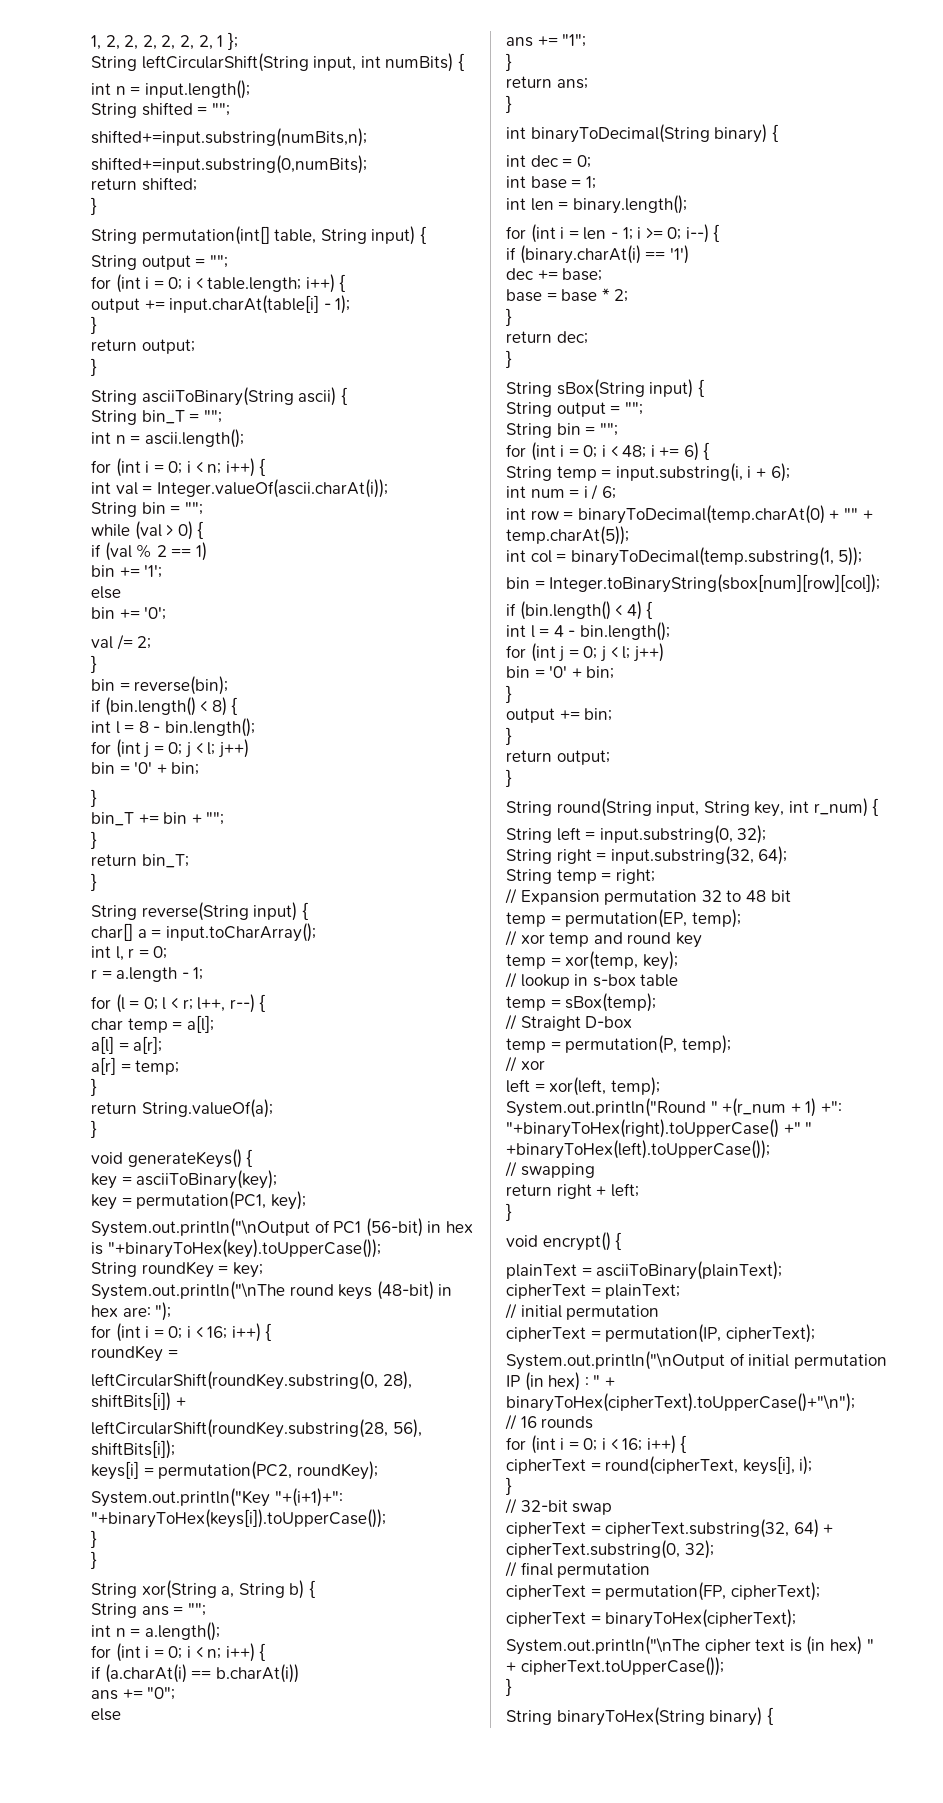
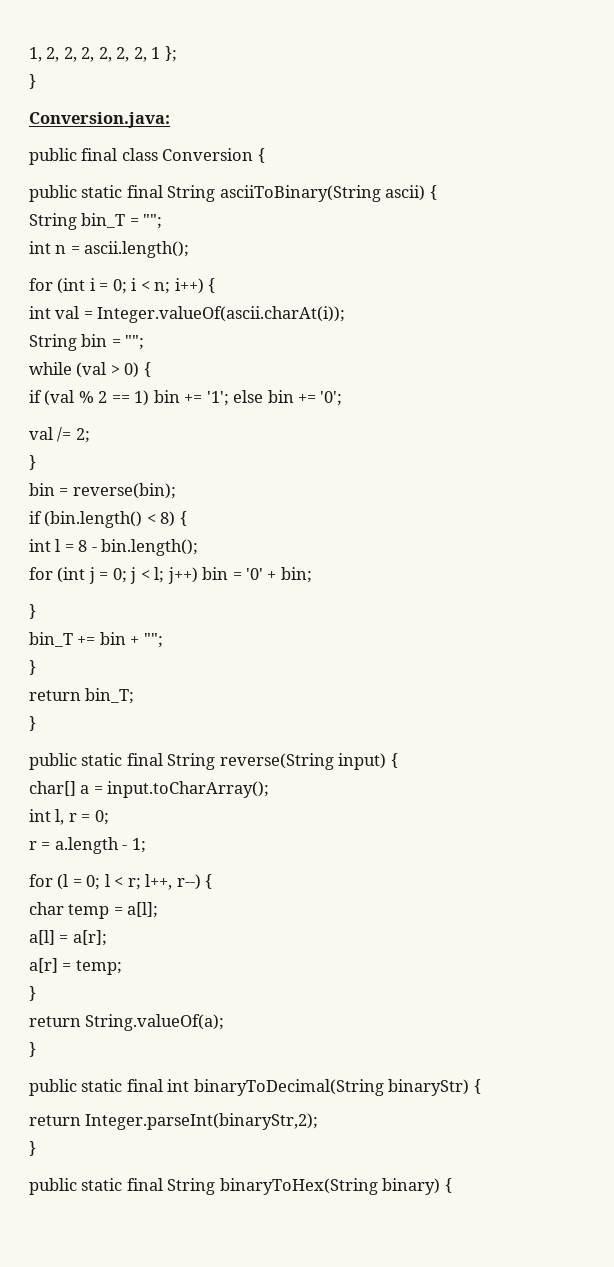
[91,53,464,72] [91,80,250,99] [91,102,230,118] [91,128,367,147] [91,155,367,174] [91,177,197,191] [91,197,97,215] [91,226,426,245] [91,255,228,270] [91,274,346,293] [91,295,351,314] [91,316,97,334] [91,339,195,354] [91,358,97,376] String leftCircularShift(String input, int numBits) { // int n = input.length(); // String shifted = ""; // shifted+=input.substring(numBits,n); // shifted+=input.substring(0,numBits); // return shifted; // } // String permutation(int[] table, String input) { // String output = ""; // for (int i = 0; i < table.length; i++) { // output += input.charAt(table[i] - 1); // } // return output; // } // -> [29,74,36,89] [29,112,170,128] [29,148,265,165] [29,185,163,202] } // Conversion.java: // public final class Conversion { // public static final
(207, 551) // -> (150, 398) none
[91,586,121,599] // else // -> [233,390,264,403] else
(249, 748) // -> (198, 575) none
(97, 882) none -> [29,753,163,770] public static final
[91,1149,253,1168] [91,1170,278,1189] [91,1191,306,1210] [91,1218,473,1237] [91,1239,381,1258] [91,1261,263,1278] [91,1281,453,1300] [91,1302,172,1321] [91,1323,272,1342] [91,1345,178,1362] [91,1371,412,1390] [91,1392,186,1411] [91,1419,422,1438] [91,1440,175,1459] [91,1461,378,1480] [91,1488,343,1507] [91,1509,386,1528] [91,1530,97,1548] [91,1551,97,1569] [91,1580,315,1599] [91,1603,206,1618] [91,1622,220,1641] [91,1643,266,1662] [91,1664,299,1683] [91,1687,176,1700] [91,1708,121,1721] [506,34,587,47] [506,53,512,71] [506,76,588,89] [506,95,512,113] [506,124,778,143] [506,155,591,168] [506,176,596,189] [506,195,687,214] [506,224,720,243] [506,245,689,264] [506,268,603,281] [506,288,629,302] [506,308,512,326] [506,331,588,344] [506,350,512,368] [506,379,704,398] [506,402,643,417] [506,423,618,438] [506,442,710,461] [506,463,790,482] [506,484,616,500] [506,505,873,524] [506,526,629,545] [506,547,863,566] [506,574,881,593] [506,601,653,620] [506,622,670,641] [506,643,664,662] [506,666,615,679] [506,685,512,703] [506,708,613,723] [506,727,512,745] [506,750,610,765] [506,769,512,787] [506,798,879,817] [506,825,767,844] [506,846,788,865] [506,869,655,884] [505,888,791,905] [506,909,741,928] [505,930,702,948] [506,951,678,970] [505,972,679,989] [506,993,657,1012] [505,1014,633,1031] [506,1035,731,1054] [505,1056,545,1072] [506,1077,660,1096] [506,1098,842,1117] [506,1119,813,1138] [506,1140,770,1159] [505,1161,595,1178] [506,1183,639,1199] [506,1203,512,1221] [506,1232,622,1251] [506,1261,783,1280] [506,1284,681,1299] [505,1303,660,1320] [506,1324,815,1343] [506,1351,887,1370] [506,1372,615,1391] [506,1393,855,1412] [505,1414,594,1430] [506,1435,687,1454] [506,1456,813,1475] [506,1477,512,1495] [505,1498,613,1515] [506,1519,834,1538] [506,1540,714,1559] [505,1561,651,1578] [506,1582,820,1601] [506,1609,797,1628] [506,1636,874,1655] [506,1657,724,1676] [506,1678,512,1696] void generateKeys() { // key = asciiToBinary(key); // key = permutation(PC1, key); // System.out.println("\nOutput of PC1 (56-bit) in hex is "+binaryToHex(key).toUpperCase()); // String roundKey = key; // System.out.println("\nThe round keys (48-bit) in hex are: "); // for (int i = 0; i < 16; i++) { // roundKey = // leftCircularShift(roundKey.substring(0, 28), shiftBits[i]) + // leftCircularShift(roundKey.substring(28, 56), shiftBits[i]); // keys[i] = permutation(PC2, roundKey); // System.out.println("Key "+(i+1)+": "+binaryToHex(keys[i]).toUpperCase()); // } // } // String xor(String a, String b) { // String ans = ""; // int n = a.length(); // for (int i = 0; i < n; i++) { // if (a.charAt(i) == b.charAt(i)) // ans += "0"; // else // ans += "1"; // } // return ans; // } // int binaryToDecimal(String binary) { // int dec = 0; // int base = 1; // int len = binary.length(); // for (int i = len - 1; i >= 0; i--) { // if (binary.charAt(i) == '1') // dec += base; // base = base * 2; // } // return dec; // } // String sBox(String input) { // String output = ""; // String bin = ""; // for (int i = 0; i < 48; i += 6) { // String temp = input.substring(i, i + 6); // int num = i / 6; // int row = binaryToDecimal(temp.charAt(0) + "" + temp.charAt(5)); // int col = binaryToDecimal(temp.substring(1, 5)); // bin = Integer.toBinaryString(sbox[num][row][col]); // if (bin.length() < 4) { // int l = 4 - bin.length(); // for (int j = 0; j < l; j++) // bin = '0' + bin; // } // output += bin; // } // return output; // } // String round(String input, String key, int r_num) { // String left = input.substring(0, 32); // String right = input.substring(32, 64); // String temp = right; // // Expansion permutation 32 to 48 bit // temp = permutation(EP, temp); // // xor temp and round key // temp = xor(temp, key); // // lookup in s-box table // temp = sBox(temp); // // Straight D-box // temp = permutation(P, temp); // // xor // left = xor(left, temp); // System.out.println("Round " +(r_num + 1) +": "+binaryToHex(right).toUpperCase() +" " +binaryToHex(left).toUpperCase()); // // swapping // return right + left; // } // void encrypt() { // plainText = asciiToBinary(plainText); // cipherText = plainText; // // initial permutation // cipherText = permutation(IP, cipherText); // System.out.println("\nOutput of initial permutation IP (in hex) : " + binaryToHex(cipherText).toUpperCase()+"\n"); // // 16 rounds // for (int i = 0; i < 16; i++) { // cipherText = round(cipherText, keys[i], i); // } // // 32-bit swap // cipherText = cipherText.substring(32, 64) + cipherText.substring(0, 32); // // final permutation // cipherText = permutation(FP, cipherText); // cipherText = binaryToHex(cipherText); // System.out.println("\nThe cipher text is (in hex) " + cipherText.toUpperCase()); // } // -> [29,1079,481,1096] [29,1113,319,1130] [29,1141,36,1156] [29,1178,163,1195] public static final int binaryToDecimal(String binaryStr) { // return Integer.parseInt(binaryStr,2); // } // public static final

